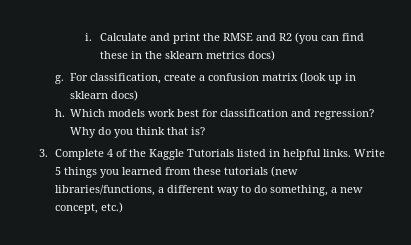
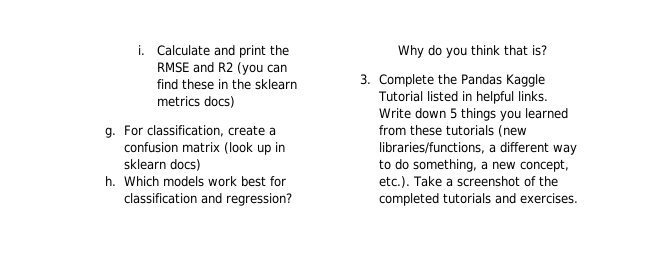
[106,149,234,160] 4 of the Kaggle Tutorials -> [438,74,546,87] [378,91,424,102] the Pandas Kaggle Tutorial
(385, 153) none -> [415,108,447,119] down
[100,202,123,213] etc.) -> [379,176,559,188] [379,193,579,206] etc.). Take a screenshot of the completed tutorials and exercises.

